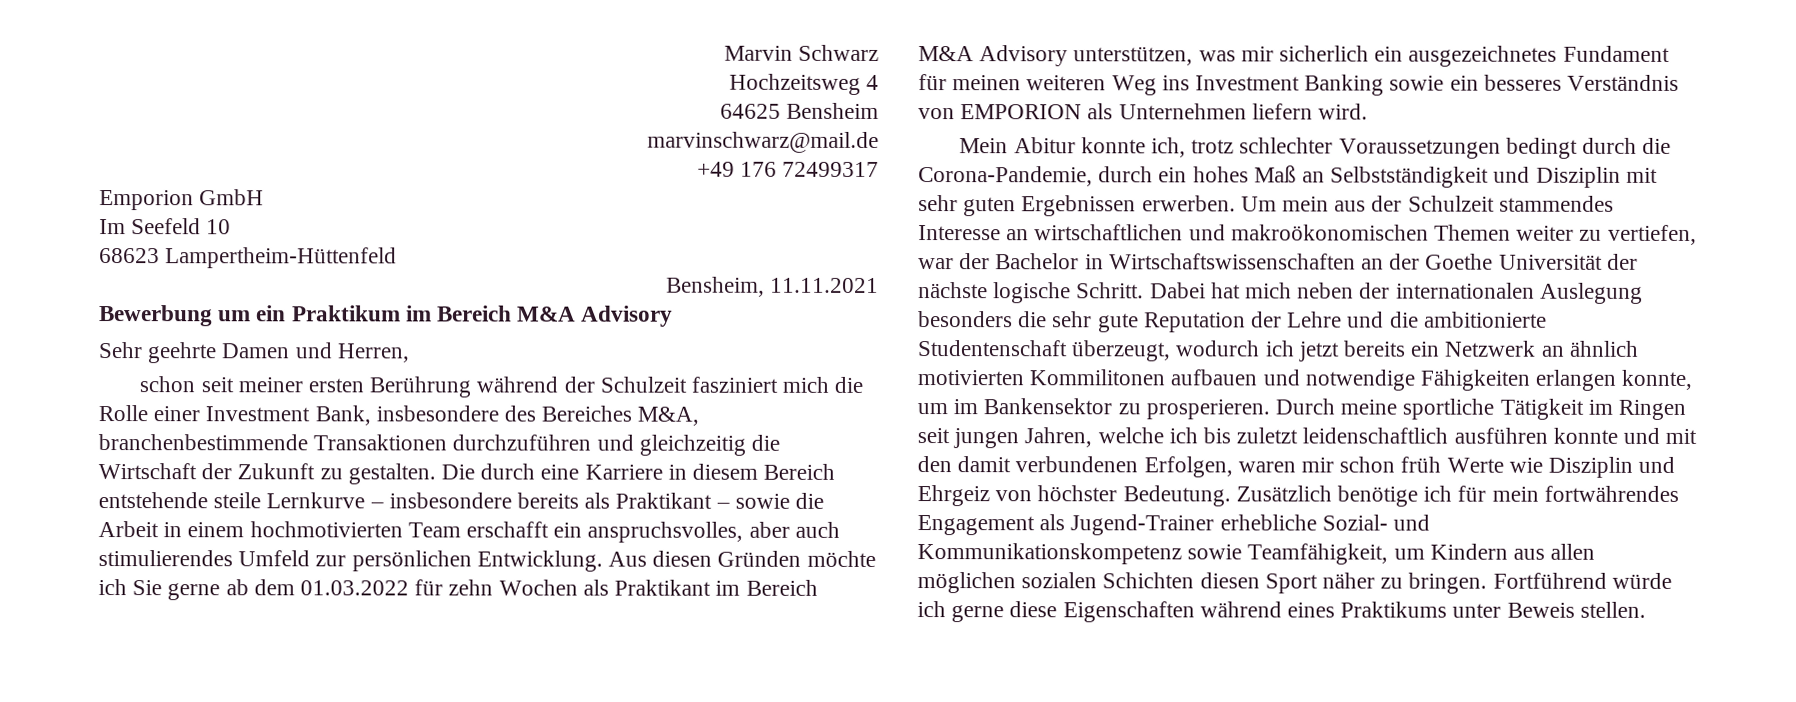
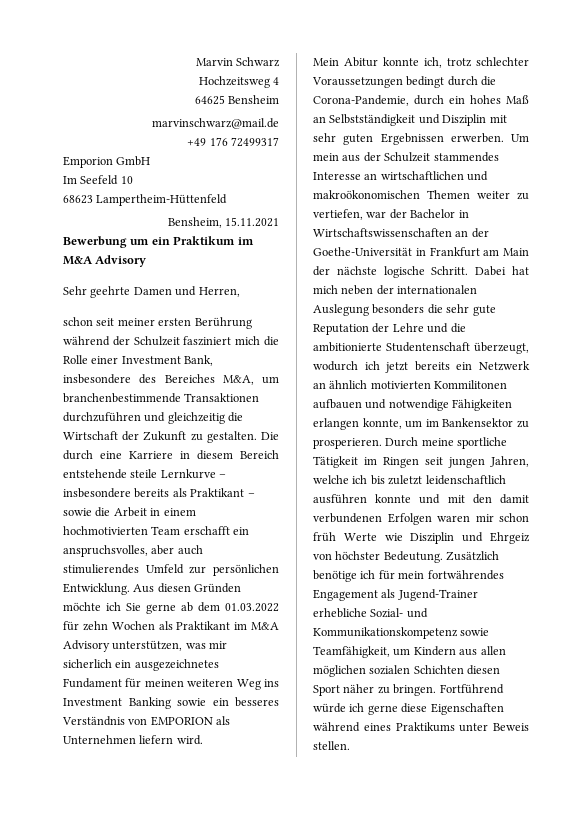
[770,277,879,293] 11.11.2021 -> [225,217,279,227] 15.11.2021
[437,305,513,322] Bereich -> (254, 241) none
(700, 416) none -> [262,376,279,384] um
[745,579,818,596] Bereich -> (248, 626) none
[1425,253,1603,270] Goethe Universität -> [313,247,529,257] Goethe-Universität in Frankfurt am Main
[1143,456,1233,478] Erfolgen, -> [387,513,432,525] Erfolgen

